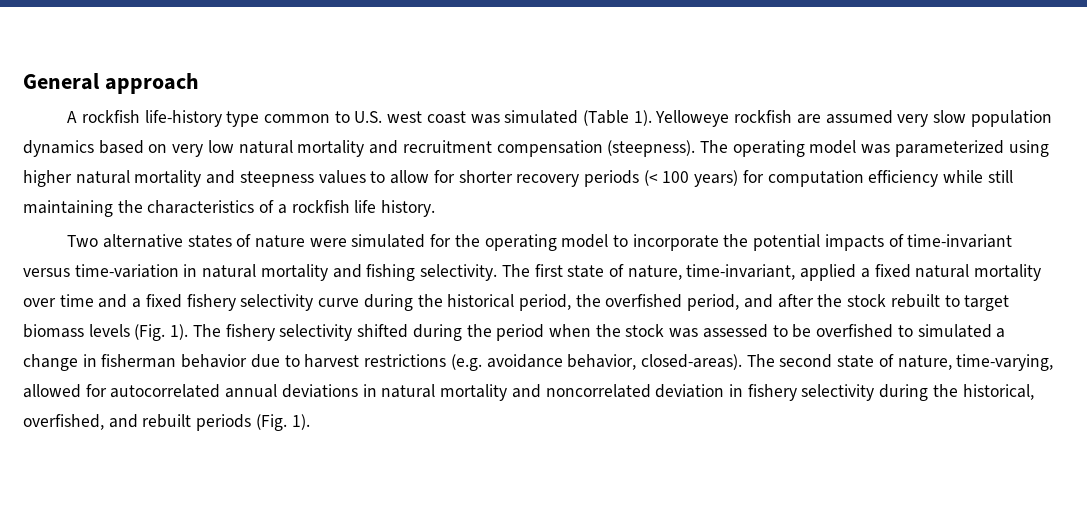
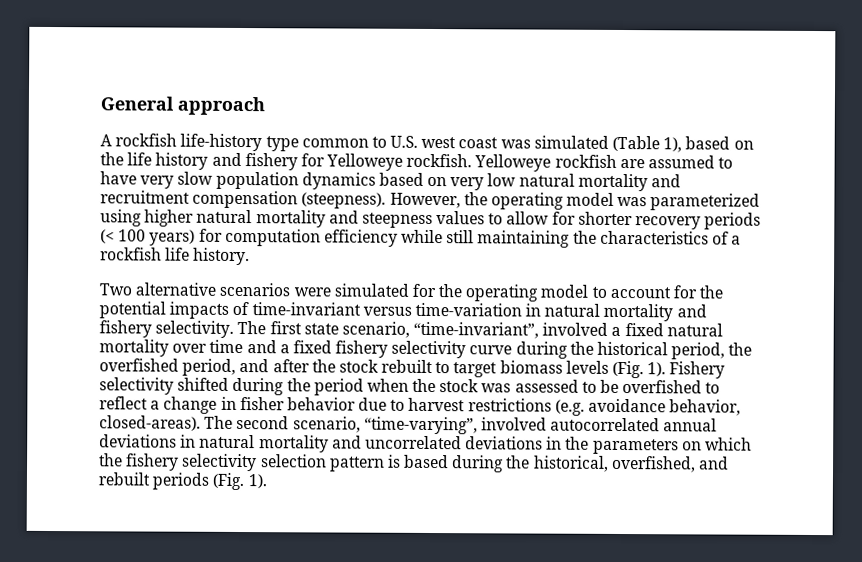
[633,110,652,126] 1). -> [663,136,754,153] [100,152,473,171] 1), based on the life history and fishery for Yelloweye rockfish.
(893, 117) none -> [718,157,734,169] [100,171,137,185] to have
[699,140,728,153] The -> [389,192,488,209] However, the
[187,234,305,248] states of nature -> [219,282,291,297] scenarios
[632,234,719,251] incorporate -> [609,285,698,299] account for
[366,264,416,281] fishing -> [99,320,152,338] fishery
[608,264,857,281] of nature, time-invariant, applied -> [341,321,609,339] scenario, “time-invariant”, involved
[192,324,275,341] The fishery -> [669,361,726,379] Fishery
[917,324,992,338] simulated -> [99,396,148,410] reflect
[101,354,177,368] fisherman -> [239,396,285,411] fisher
[837,354,1054,371] [23,384,107,398] state of nature, time-varying, allowed for -> [292,416,547,435] scenario, “time-varying”, involved
[545,384,875,401] noncorrelated deviation in fishery selectivity -> [364,435,753,455] [99,453,450,472] uncorrelated deviations in the parameters on which the fishery selectivity selection pattern is based

